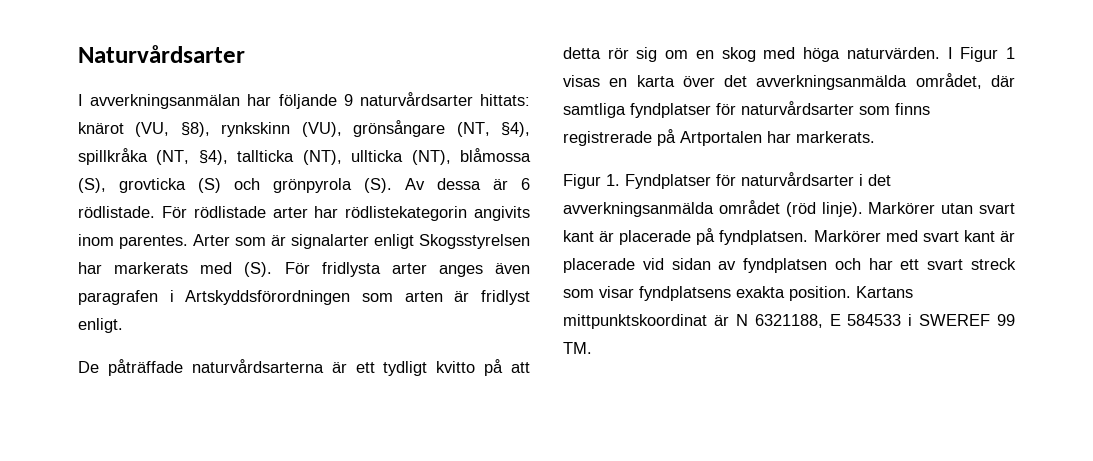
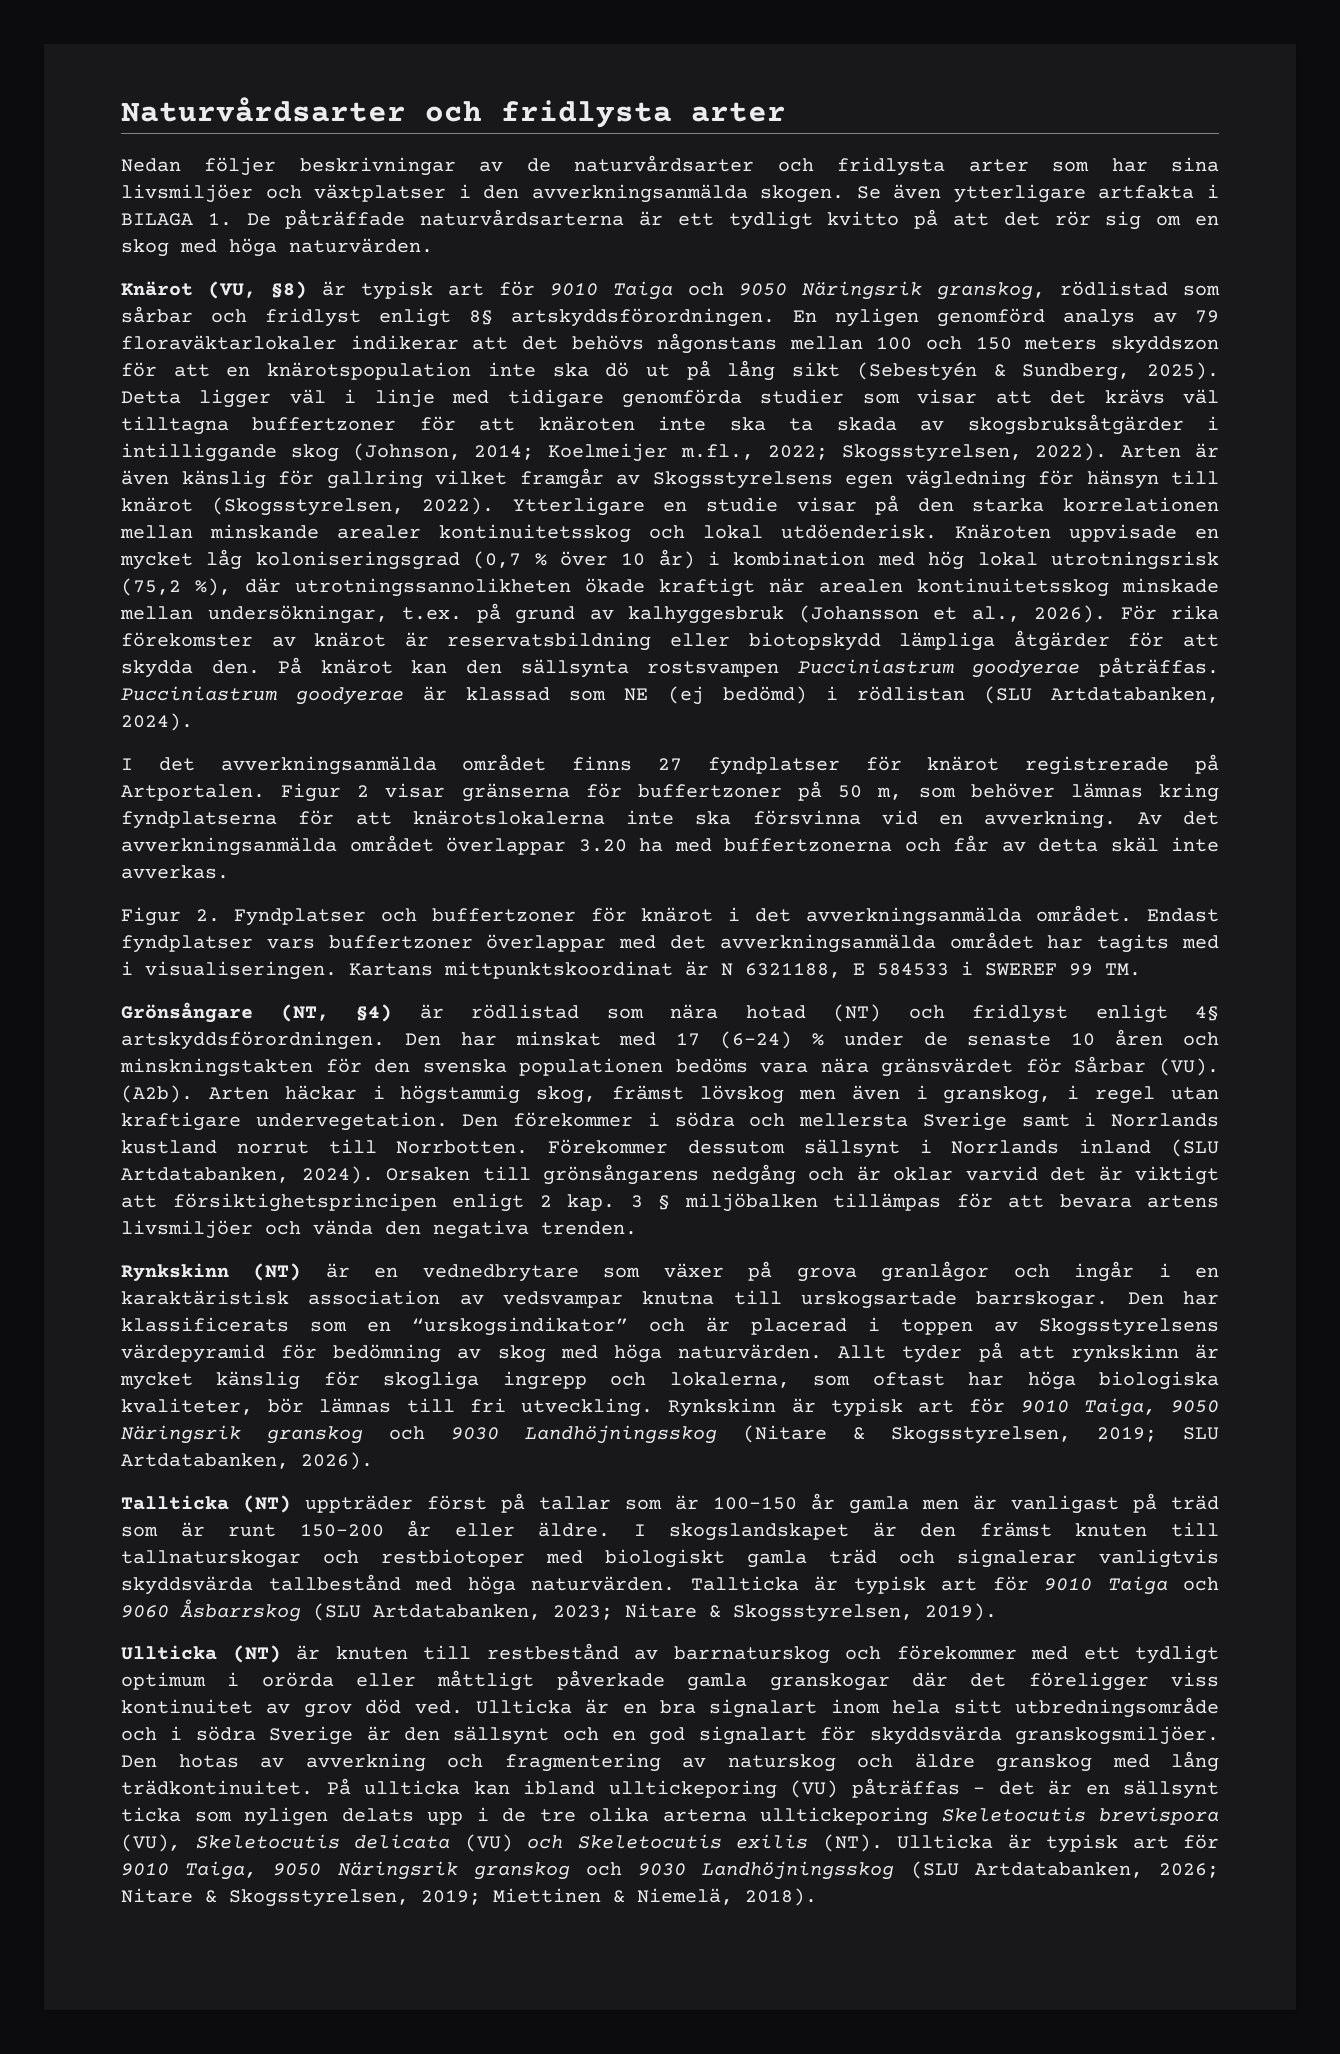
[78,92,530,109] [78,120,530,137] [78,148,531,165] [78,178,530,193] [78,206,530,221] [78,234,530,249] [78,262,530,277] [78,290,531,305] [78,318,123,333] // I avverkningsanmälan har följande 9 naturvårdsarter hittats: knärot (VU, §8), rynkskinn (VU), grönsångare (NT, §4), spillkråka (NT, §4), tallticka (NT), ullticka (NT), blåmossa (S), grovticka (S) och grönpyrola (S). Av dessa är 6 rödlistade. För rödlistade arter har rödlistekategorin angivits inom parentes. Arter som är signalarter enligt Skogsstyrelsen har markerats med (S). För fridlysta arter anges även paragrafen i Artskyddsförordningen som arten är fridlyst enligt. // -> [425,100,786,128] [121,155,1220,176] [121,184,1219,203] [121,213,232,226] och fridlysta arter // Nedan följer beskrivningar av de naturvårdsarter och fridlysta arter som har sina livsmiljöer och växtplatser i den avverkningsanmälda skogen. Se även ytterligare artfakta i BILAGA 1.
[563,47,601,59] detta -> [1003,212,1040,226] det
[947,47,1015,62] [563,73,1015,90] [563,101,930,118] [563,129,875,146] [563,172,891,189] [563,200,1015,217] [563,228,1015,245] [563,258,1016,273] [563,286,851,301] I Figur 1 visas en karta över det avverkningsanmälda området, där samtliga fyndplatser för naturvårdsarter som finns registrerade på Artportalen har markerats. // Figur 1. Fyndplatser för naturvårdsarter i det avverkningsanmälda området (röd linje). Markörer utan svart kant är placerade på fyndplatsen. Markörer med svart kant är placerade vid sidan av fyndplatsen och har ett svart streck som visar fyndplatsens exakta position. -> [121,281,1220,300] [121,306,1219,327] [121,333,1219,354] [121,360,1219,381] [121,389,1220,408] [121,414,1220,435] [121,443,1219,462] [121,468,1219,489] [121,495,1220,516] [120,524,1219,543] [120,549,1219,570] [121,578,1219,597] [120,603,1219,624] [121,630,1219,651] [121,657,1219,678] [121,686,1219,705] [121,713,193,731] [121,754,1219,775] [121,781,1220,802] [121,810,1219,829] [121,835,1219,856] [121,865,229,879] [121,905,1219,926] [121,932,1219,953] [121,961,337,980] // Knärot (VU, §8) är typisk art för 9010 Taiga och 9050 Näringsrik granskog, rödlistad som sårbar och fridlyst enligt 8§ artskyddsförordningen. En nyligen genomförd analys av 79 floraväktarlokaler indikerar att det behövs någonstans mellan 100 och 150 meters skyddszon för att en knärotspopulation inte ska dö ut på lång sikt (Sebestyén & Sundberg, 2025). Detta ligger väl i linje med tidigare genomförda studier som visar att det krävs väl tilltagna buffertzoner för att knäroten inte ska ta skada av skogsbruksåtgärder i intilliggande skog (Johnson, 2014; Koelmeijer m.fl., 2022; Skogsstyrelsen, 2022). Arten är även känslig för gallring vilket framgår av Skogsstyrelsens egen vägledning för hänsyn till knärot (Skogsstyrelsen, 2022). Ytterligare en studie visar på den starka korrelationen mellan minskande arealer kontinuitetsskog och lokal utdöenderisk. Knäroten uppvisade en mycket låg koloniseringsgrad (0,7 % över 10 år) i kombination med hög lokal utrotningsrisk (75,2 %), där utrotningssannolikheten ökade kraftigt när arealen kontinuitetsskog minskade mellan undersökningar, t.ex. på grund av kalhyggesbruk (Johansson et al., 2026). För rika förekomster av knärot är reservatsbildning eller biotopskydd lämpliga åtgärder för att skydda den. På knärot kan den sällsynta rostsvampen Pucciniastrum goodyerae påträffas. Pucciniastrum goodyerae är klassad som NE (ej bedömd) i rödlistan (SLU Artdatabanken, 2024). // I det avverkningsanmälda området finns 27 fyndplatser för knärot registrerade på Artportalen. Figur 2 visar gränserna för buffertzoner på 50 m, som behöver lämnas kring fyndplatserna för att knärotslokalerna inte ska försvinna vid en avverkning. Av det avverkningsanmälda området överlappar 3.20 ha med buffertzonerna och får av detta skäl inte avverkas. // Figur 2. Fyndplatser och buffertzoner för knärot i det avverkningsanmälda området. Endast fyndplatser vars buffertzoner överlappar med det avverkningsanmälda området har tagits med i visualiseringen.
(592, 348) none -> [121,1002,1219,1023] [121,1029,1219,1050] [120,1056,1219,1077] [121,1085,1220,1104] [121,1112,1220,1131] [121,1139,1219,1158] [121,1164,1219,1185] [121,1193,1219,1212] [121,1220,637,1239] [121,1261,1219,1282] [121,1290,1220,1309] [121,1317,1219,1336] [121,1342,1220,1363] [120,1371,1220,1390] [121,1398,1220,1417] [121,1425,1219,1444] [121,1452,373,1470] [121,1493,1219,1514] [121,1520,1219,1541] [121,1549,1219,1568] [121,1574,1219,1595] [121,1599,997,1622] [121,1643,1219,1664] [121,1670,1219,1691] [121,1697,1219,1718] [121,1726,1219,1745] [121,1751,1219,1772] [121,1778,1219,1799] [121,1807,1219,1826] [121,1834,1219,1853] [121,1861,1219,1880] [121,1888,817,1907] // Grönsångare (NT, §4) är rödlistad som nära hotad (NT) och fridlyst enligt 4§ artskyddsförordningen. Den har minskat med 17 (6–24) % under de senaste 10 åren och minskningstakten för den svenska populationen bedöms vara nära gränsvärdet för Sårbar (VU). (A2b). Arten häckar i högstammig skog, främst lövskog men även i granskog, i regel utan kraftigare undervegetation. Den förekommer i södra och mellersta Sverige samt i Norrlands kustland norrut till Norrbotten. Förekommer dessutom sällsynt i Norrlands inland (SLU Artdatabanken, 2024). Orsaken till grönsångarens nedgång och är oklar varvid det är viktigt att försiktighetsprincipen enligt 2 kap. 3 § miljöbalken tillämpas för att bevara artens livsmiljöer och vända den negativa trenden. // Rynkskinn (NT) är en vednedbrytare som växer på grova granlågor och ingår i en karaktäristisk association av vedsvampar knutna till urskogsartade barrskogar. Den har klassificerats som en “urskogsindikator” och är placerad i toppen av Skogsstyrelsens värdepyramid för bedömning av skog med höga naturvärden. Allt tyder på att rynkskinn är mycket känslig för skogliga ingrepp och lokalerna, som oftast har höga biologiska kvaliteter, bör lämnas till fri utveckling. Rynkskinn är typisk art för 9010 Taiga, 9050 Näringsrik granskog och 9030 Landhöjningsskog (Nitare & Skogsstyrelsen, 2019; SLU Artdatabanken, 2026). // Tallticka (NT) uppträder först på tallar som är 100–150 år gamla men är vanligast på träd som är runt 150–200 år eller äldre. I skogslandskapet är den främst knuten till tallnaturskogar och restbiotoper med biologiskt gamla träd och signalerar vanligtvis skyddsvärda tallbestånd med höga naturvärden. Tallticka är typisk art för 9010 Taiga och 9060 Åsbarrskog (SLU Artdatabanken, 2023; Nitare & Skogsstyrelsen, 2019). // Ullticka (NT) är knuten till restbestånd av barrnaturskog och förekommer med ett tydligt optimum i orörda eller måttligt påverkade gamla granskogar där det föreligger viss kontinuitet av grov död ved. Ullticka är en bra signalart inom hela sitt utbredningsområde och i södra Sverige är den sällsynt och en god signalart för skyddsvärda granskogsmiljöer. Den hotas av avverkning och fragmentering av naturskog och äldre granskog med lång trädkontinuitet. På ullticka kan ibland ulltickeporing (VU) påträffas - det är en sällsynt ticka som nyligen delats upp i de tre olika arterna ulltickeporing Skeletocutis brevispora (VU), Skeletocutis delicata (VU) och Skeletocutis exilis (NT). Ullticka är typisk art för 9010 Taiga, 9050 Näringsrik granskog och 9030 Landhöjningsskog (SLU Artdatabanken, 2026; Nitare & Skogsstyrelsen, 2019; Miettinen & Niemelä, 2018).

